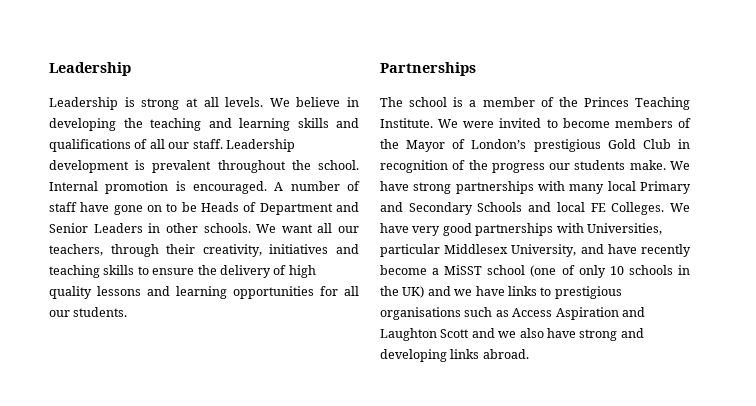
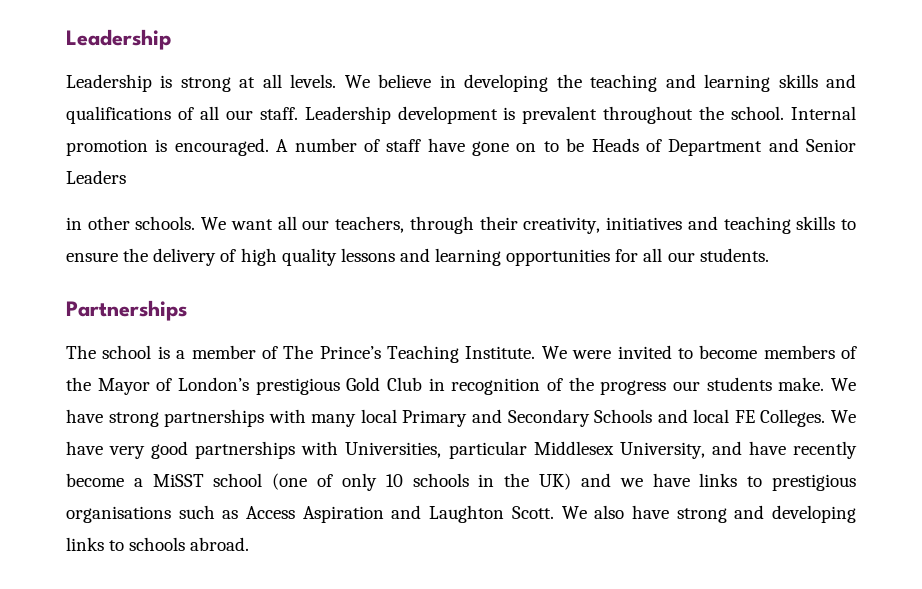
(143, 228) none -> (126, 177) //
[558,97,629,107] the Princes -> [283,345,381,359] The Prince’s
[440,328,517,338] Scott and we -> [511,506,587,519] Scott. We
(480, 354) none -> [109,537,186,551] to schools

